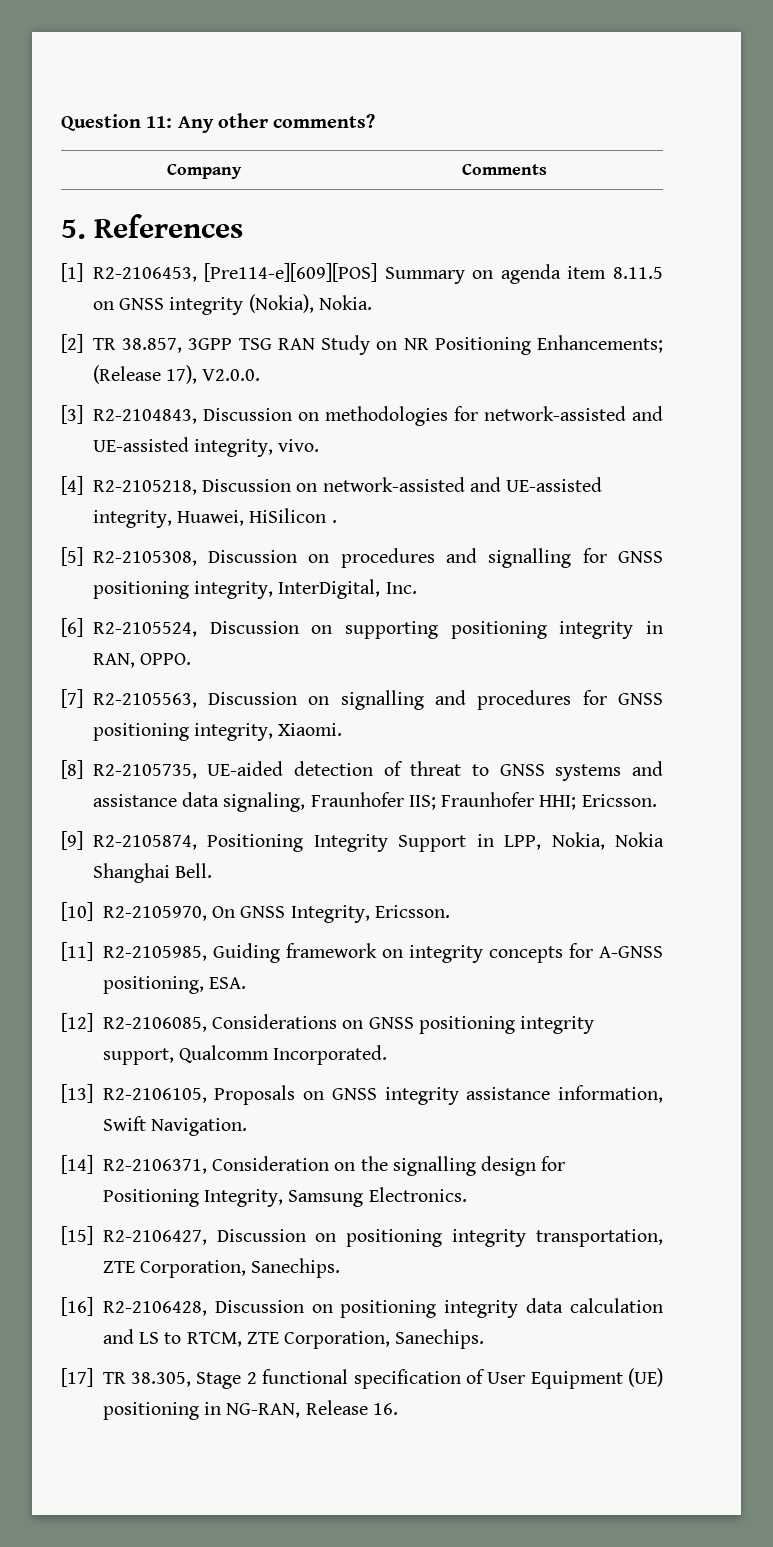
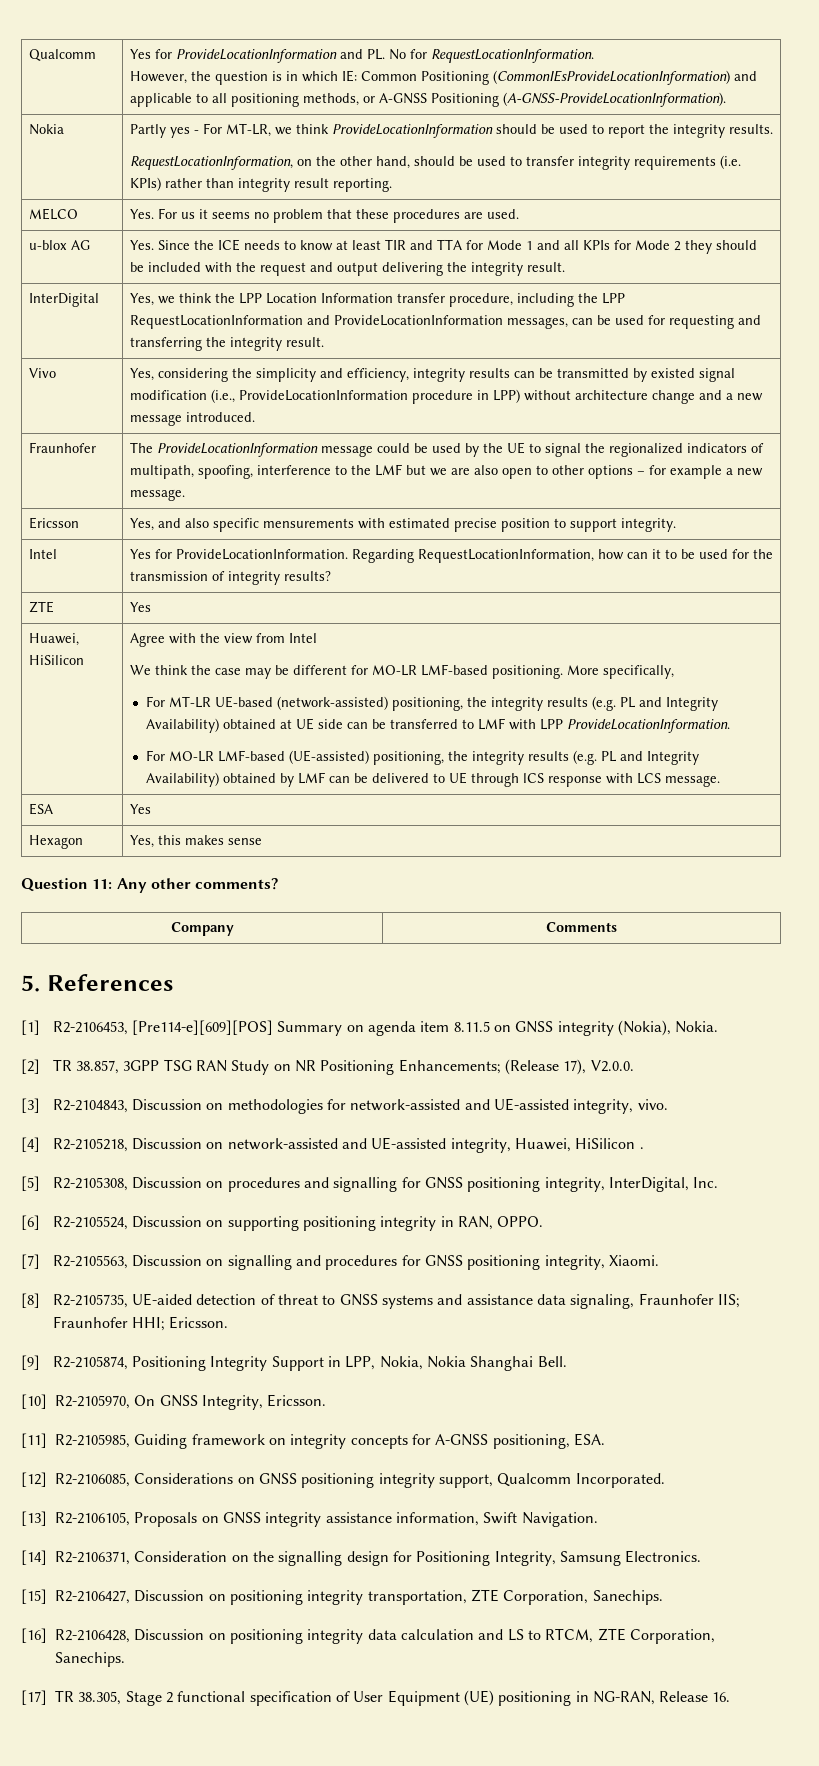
(61, 122) none -> [28,49,96,61] [129,49,594,63] [129,70,757,85] [129,92,726,107] [28,124,64,135] [129,123,773,138] [129,155,741,170] [129,177,392,192] [28,208,78,220] [129,208,519,223] [28,240,90,250] [129,239,757,254] [129,262,565,276] [28,293,99,307] [129,293,625,307] [129,315,761,329] [129,337,324,351] [28,368,56,378] [129,368,735,382] [129,389,763,404] [129,412,255,426] [28,442,96,453] [129,442,764,457] [129,464,763,479] [129,489,185,501] [28,517,79,529] [129,518,676,532] [28,549,57,559] [129,549,773,563] [129,571,331,585] [28,601,54,613] [129,602,151,612] [28,633,79,646] [28,655,84,665] [129,633,317,647] [129,664,674,679] [145,696,718,711] [145,718,730,733] [145,750,699,765] [145,772,720,787] [28,803,53,815] [129,804,151,814] [28,835,83,849] [129,835,262,848] Qualcomm | Yes for ProvideLocationInformation and PL. No for RequestLocationInformation. // However, the question is in which IE: Common Positioning (CommonIEsProvideLocationInformation) and applicable to all positioning methods, or A-GNSS Positioning (A-GNSS-ProvideLocationInformation). // Nokia | Partly yes - For MT-LR, we think ProvideLocationInformation should be used to report the integrity results. // RequestLocationInformation, on the other hand, should be used to transfer integrity requirements (i.e. KPIs) rather than integrity result reporting. // MELCO | Yes. For us it seems no problem that these procedures are used. // u-blox AG | Yes. Since the ICE needs to know at least TIR and TTA for Mode 1 and all KPIs for Mode 2 they should be included with the request and output delivering the integrity result. // InterDigital | Yes, we think the LPP Location Information transfer procedure, including the LPP RequestLocationInformation and ProvideLocationInformation messages, can be used for requesting and transferring the integrity result. // Vivo | Yes, considering the simplicity and efficiency, integrity results can be transmitted by existed signal modification (i.e., ProvideLocationInformation procedure in LPP) without architecture change and a new message introduced. // Fraunhofer | The ProvideLocationInformation message could be used by the UE to signal the regionalized indicators of multipath, spoofing, interference to the LMF but we are also open to other options – for example a new message. // Ericsson | Yes, and also specific mensurements with estimated precise position to support integrity. // Intel | Yes for ProvideLocationInformation. Regarding RequestLocationInformation, how can it to be used for the transmission of integrity results? // ZTE | Yes // Huawei, HiSilicon | Agree with the view from Intel // We think the case may be different for MO-LR LMF-based positioning. More specifically, // For MT-LR UE-based (network-assisted) positioning, the integrity results (e.g. PL and Integrity Availability) obtained at UE side can be transferred to LMF with LPP ProvideLocationInformation. // For MO-LR LMF-based (UE-assisted) positioning, the integrity results (e.g. PL and Integrity Availability) obtained by LMF can be delivered to UE through lCS response with LCS message. // ESA | Yes // Hexagon | Yes, this makes sense //

